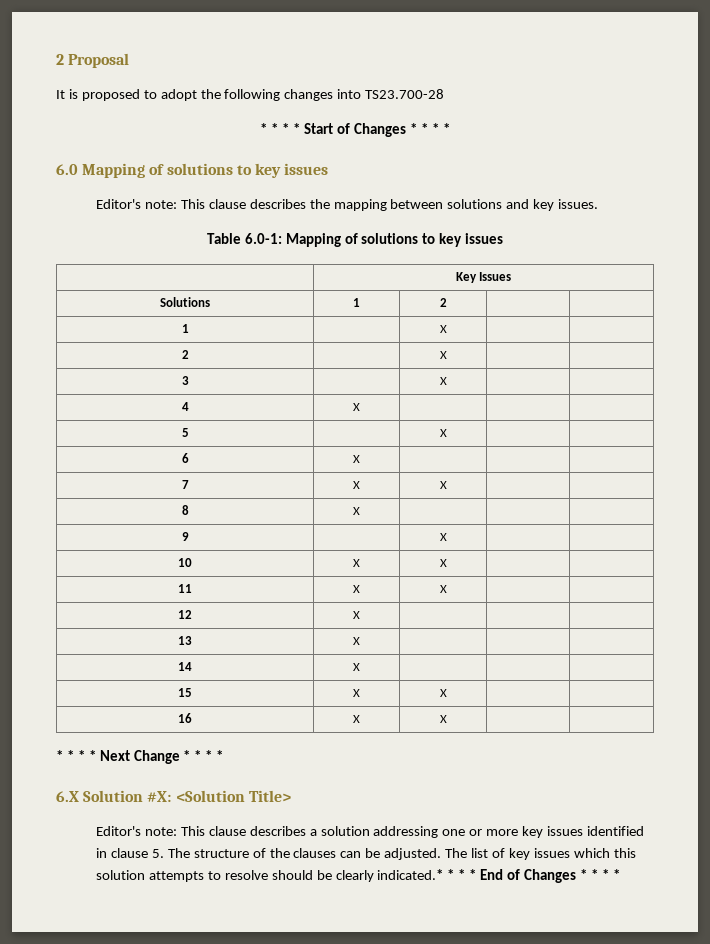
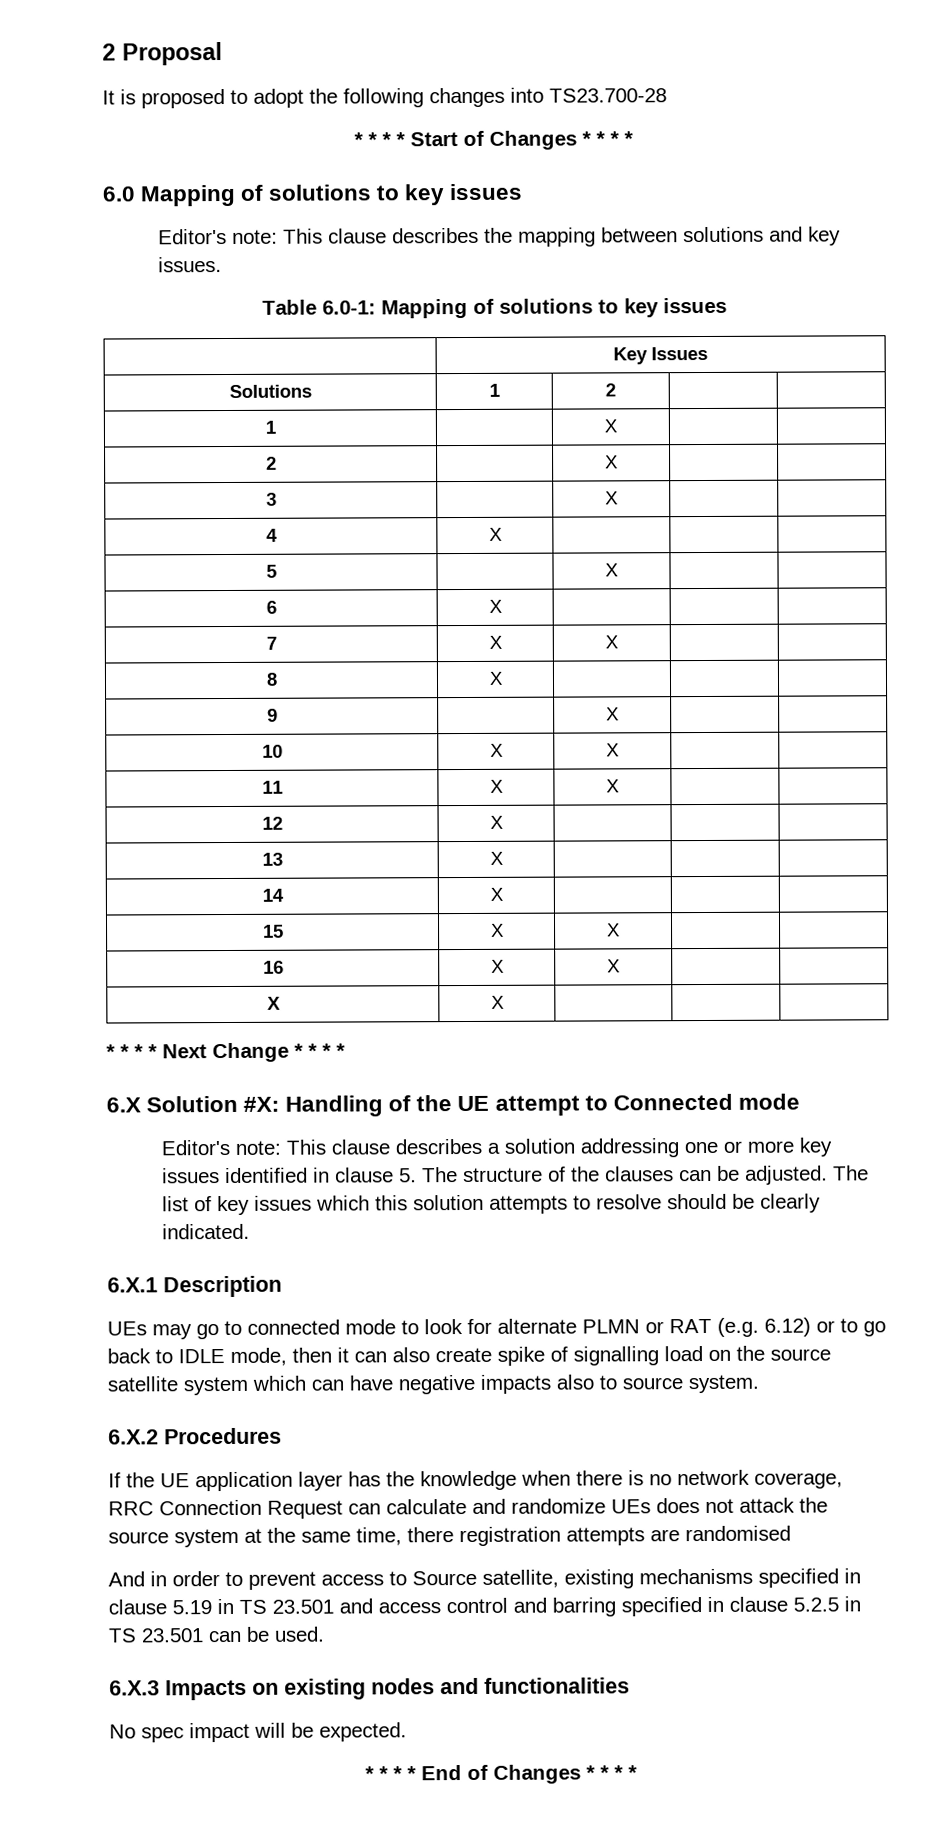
(447, 719) none -> [266,996,281,1010] [490,995,504,1009] // X | X | | |
[175,790,291,802] <Solution Title> -> [285,1093,800,1117] Handling of the UE attempt to Connected mode
[377,869,444,880] indicated.* -> [161,1223,250,1240] [107,1275,282,1298] [107,1317,886,1340] [107,1345,831,1366] [107,1374,759,1396] [108,1427,282,1445] [108,1469,843,1492] [108,1497,828,1519] [108,1525,791,1548] [108,1568,861,1590] [108,1596,861,1617] [108,1626,325,1643] [109,1677,630,1701] [109,1722,407,1743] [364,1766,374,1781] indicated. // 6.X.1 Description // UEs may go to connected mode to look for alternate PLMN or RAT (e.g. 6.12) or to go back to IDLE mode, then it can also create spike of signalling load on the source satellite system which can have negative impacts also to source system. // 6.X.2 Procedures // If the UE application layer has the knowledge when there is no network coverage, RRC Connection Request can calculate and randomize UEs does not attack the source system at the same time, there registration attempts are randomised // And in order to prevent access to Source satellite, existing mechanisms specified in clause 5.19 in TS 23.501 and access control and barring specified in clause 5.2.5 in TS 23.501 can be used. // 6.X.3 Impacts on existing nodes and functionalities // No spec impact will be expected. // *

